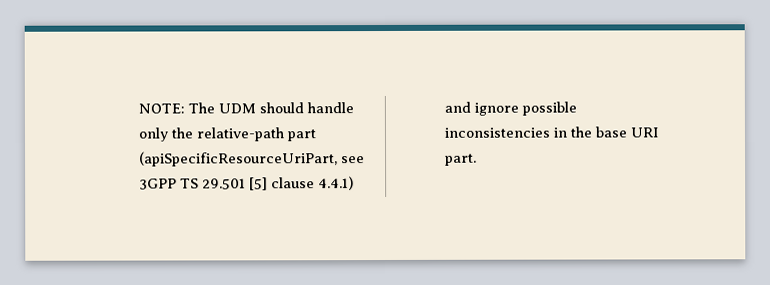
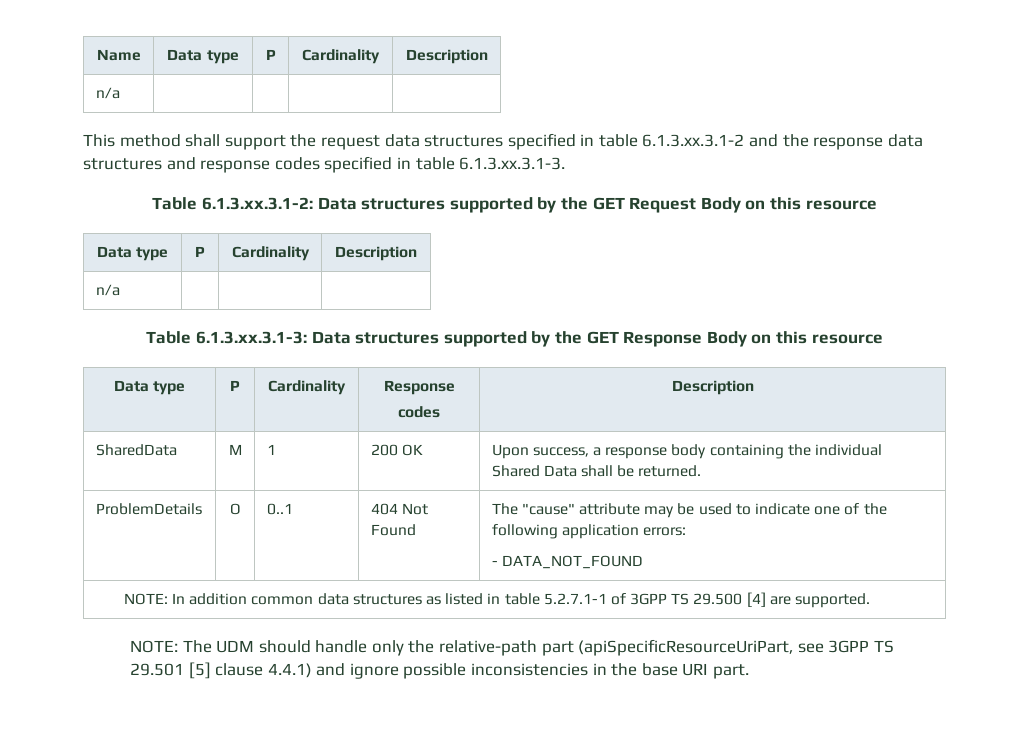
(138, 108) none -> [96,49,141,61] [167,49,239,64] [265,49,276,60] [302,49,380,64] [405,49,488,64] [95,87,120,99] [83,133,923,150] [83,156,566,173] [152,197,877,213] [96,246,169,261] [195,246,205,257] [231,246,310,261] [335,246,417,261] [95,284,120,296] [146,331,883,347] [113,380,186,395] [230,380,240,391] [268,380,346,395] [383,380,455,395] [398,406,440,418] [671,380,754,395] [95,444,177,456] [228,444,242,455] [266,444,276,455] [370,444,423,456] [491,444,883,459] [491,465,702,477] [95,503,202,515] [229,503,241,515] [266,503,293,515] [370,503,428,515] [370,524,416,536] [491,503,887,518] [491,524,687,539] [491,555,643,569] [123,592,871,608] Name | Data type | P | Cardinality | Description // n/a | | | | // This method shall support the request data structures specified in table 6.1.3.xx.3.1-2 and the response data structures and response codes specified in table 6.1.3.xx.3.1-3. // Table 6.1.3.xx.3.1-2: Data structures supported by the GET Request Body on this resource // Data type | P | Cardinality | Description // n/a | | | // Table 6.1.3.xx.3.1-3: Data structures supported by the GET Response Body on this resource // Data type | P | Cardinality | Response // codes | Description // SharedData | M | 1 | 200 OK | Upon success, a response body containing the individual Shared Data shall be returned. // ProblemDetails | O | 0..1 | 404 Not Found | The "cause" attribute may be used to indicate one of the following application errors: // - DATA_NOT_FOUND // NOTE: In addition common data structures as listed in table 5.2.7.1-1 of 3GPP TS 29.500 [4] are supported. //

